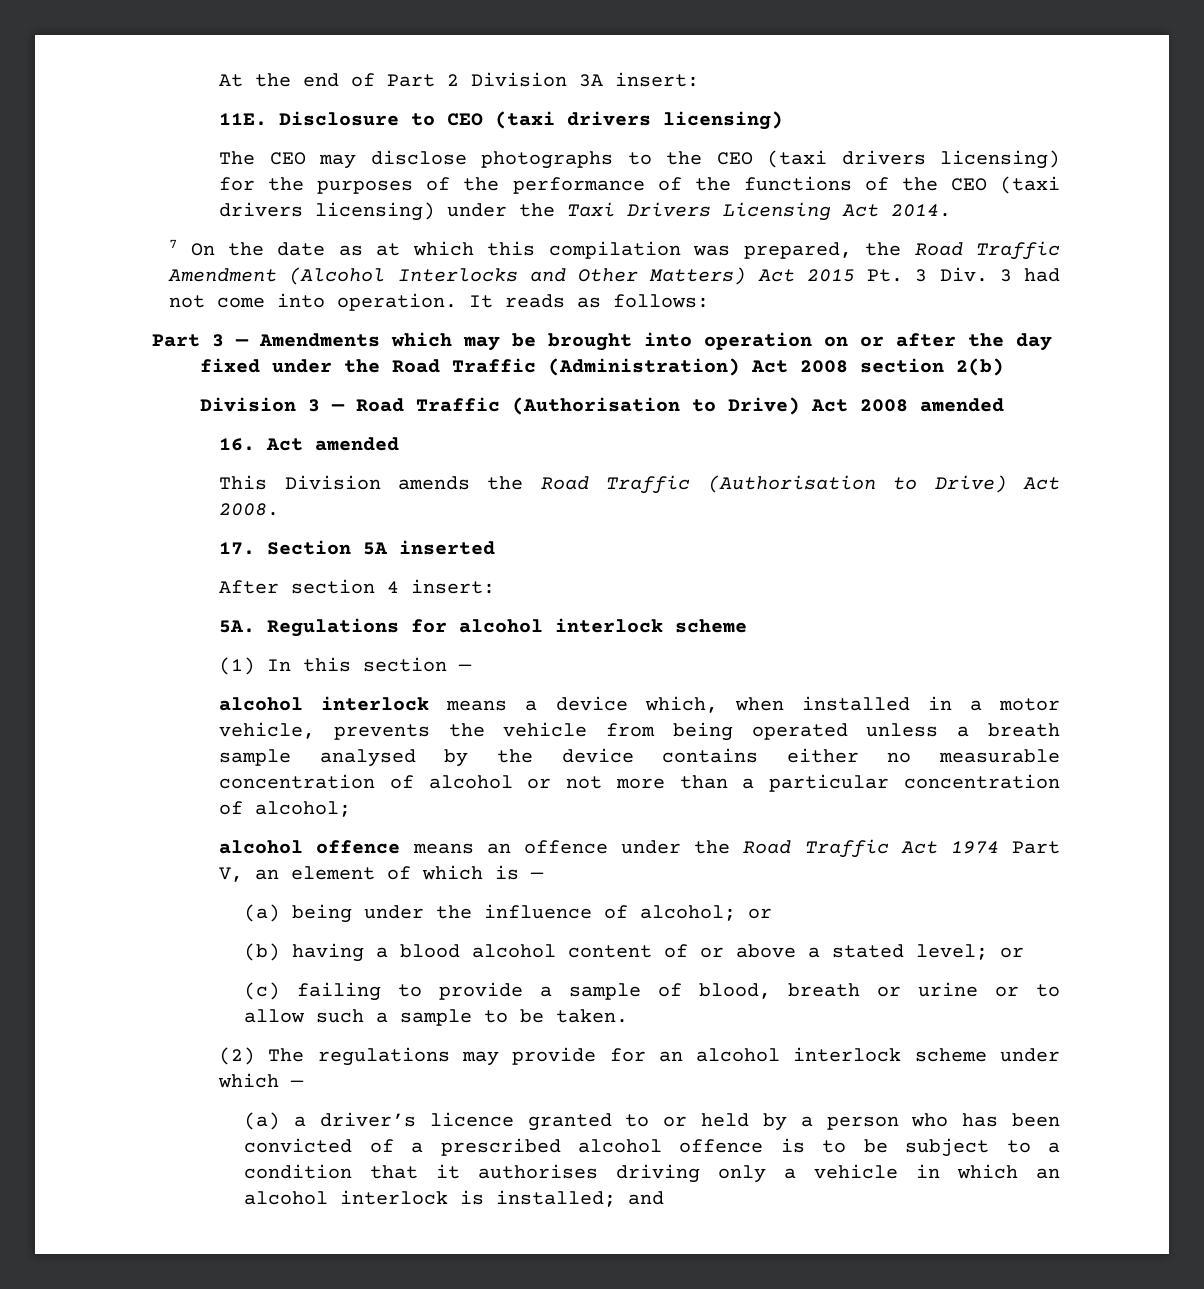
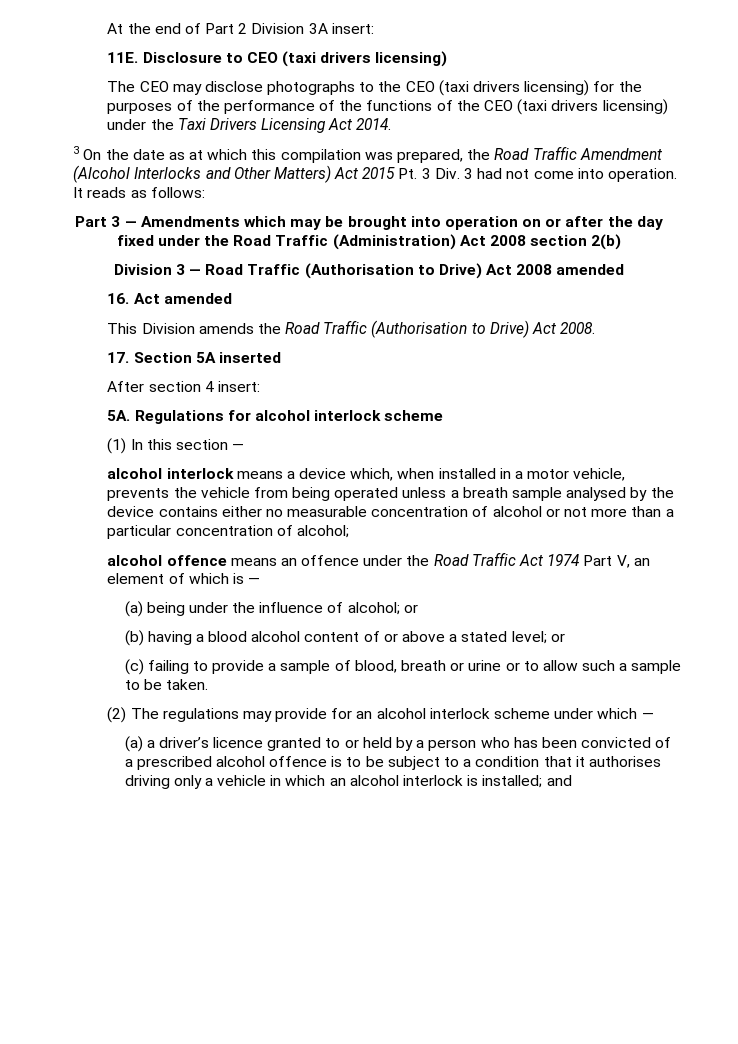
[169,239,178,249] 7 -> [73,146,80,154] 3

